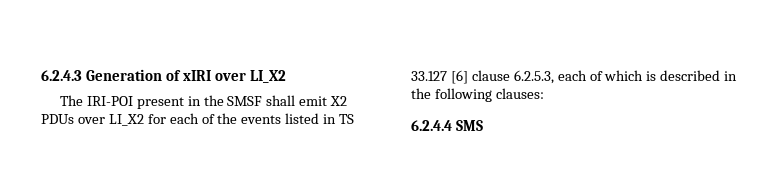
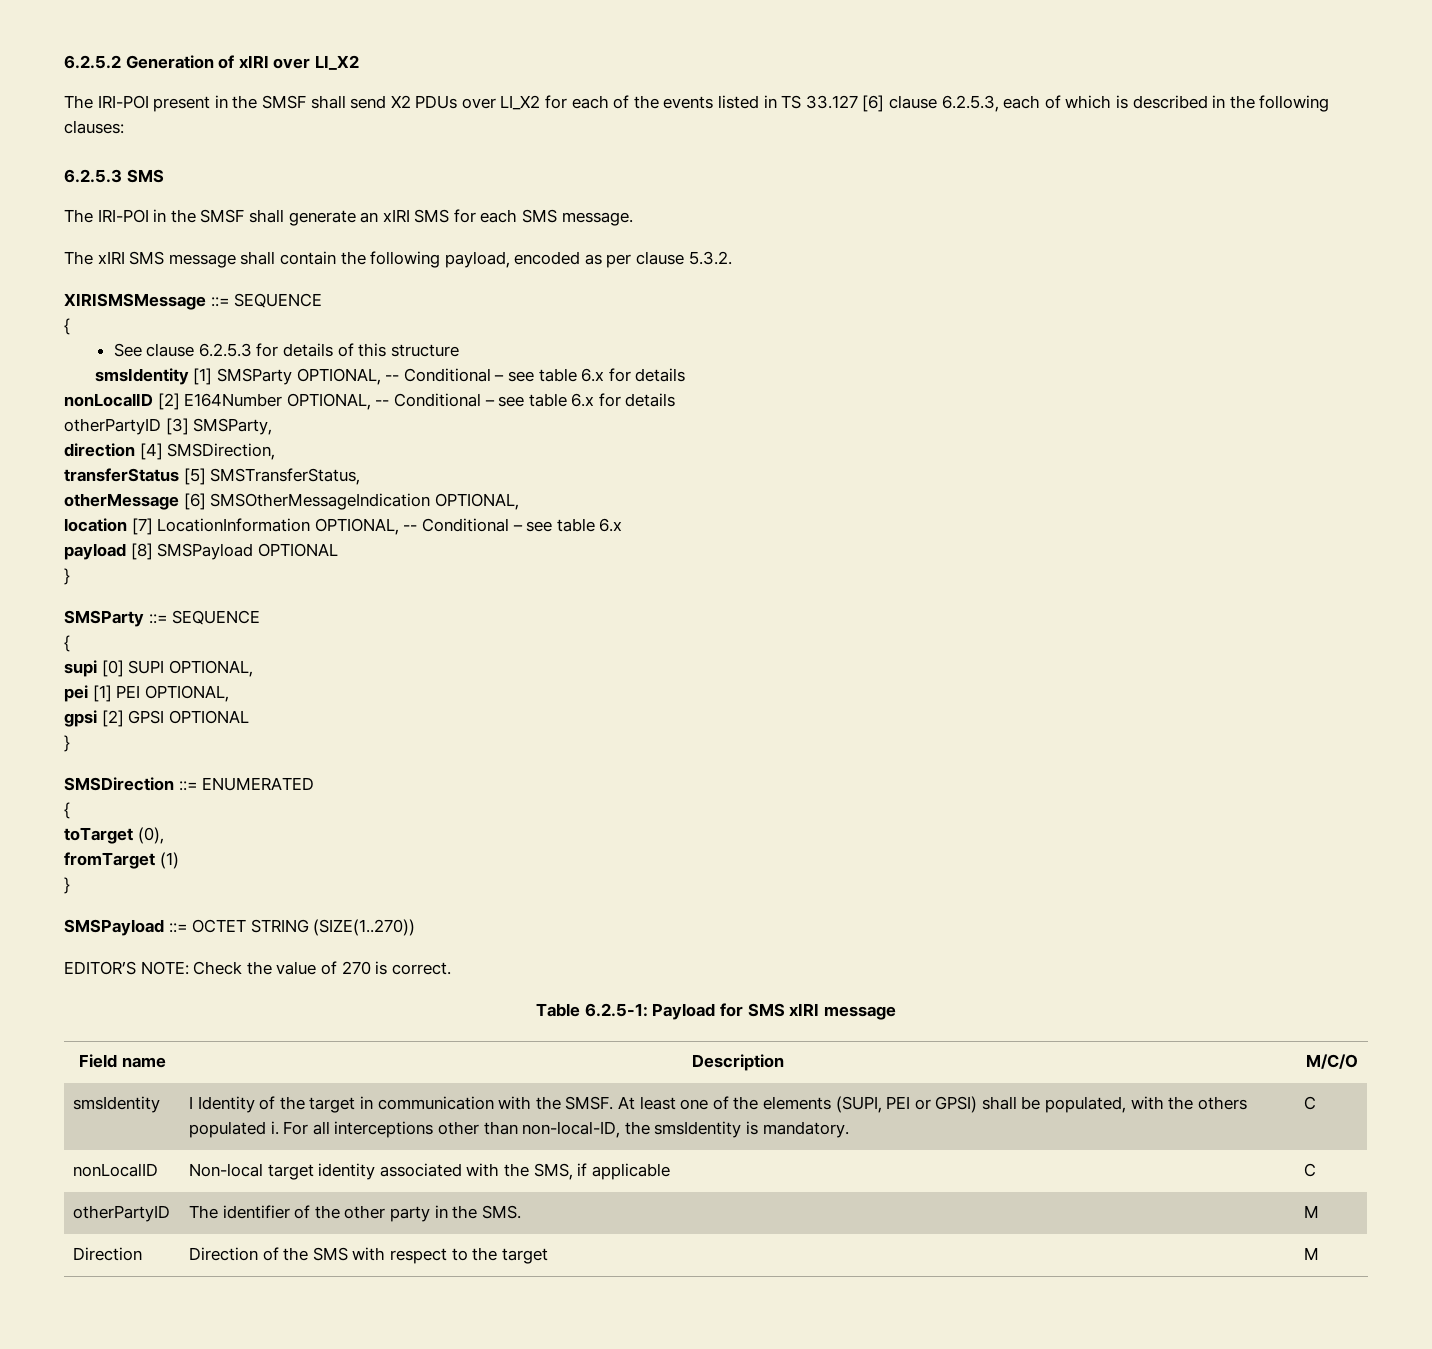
[41,70,82,81] 6.2.4.3 -> [64,55,121,69] 6.2.5.2
[299,96,328,106] emit -> [350,95,387,109] send
[411,120,483,131] 6.2.4.4 SMS -> [64,169,164,183] [64,209,633,226] [64,251,732,268] [64,293,323,310] [64,318,70,335] [113,343,459,357] [94,368,686,385] [64,393,676,410] [64,418,273,435] [64,443,276,460] [64,468,361,485] [64,493,519,510] [64,518,623,535] [64,543,338,560] [64,568,70,585] [64,610,261,627] [64,635,70,652] [64,660,253,677] [64,685,229,702] [64,710,249,727] [64,735,70,752] [64,777,315,791] [64,802,70,819] [64,827,164,844] [64,852,179,869] [64,877,70,894] [64,919,416,936] [64,961,451,975] [536,1003,896,1020] [79,1054,166,1068] [692,1054,784,1071] [1305,1054,1358,1069] [73,1096,161,1113] [189,1096,1247,1113] [189,1121,849,1138] [1304,1096,1317,1110] [73,1163,159,1177] [189,1163,670,1180] [1304,1163,1317,1177] [73,1205,171,1222] [189,1205,521,1222] [1304,1205,1320,1218] [73,1247,143,1261] [189,1247,548,1264] [1304,1247,1320,1260] 6.2.5.3 SMS // The IRI-POI in the SMSF shall generate an xIRI SMS for each SMS message. // The xIRI SMS message shall contain the following payload, encoded as per clause 5.3.2. // XIRISMSMessage ::= SEQUENCE // { // See clause 6.2.5.3 for details of this structure // smsIdentity [1] SMSParty OPTIONAL, -- Conditional – see table 6.x for details // nonLocalID [2] E164Number OPTIONAL, -- Conditional – see table 6.x for details // otherPartyID [3] SMSParty, // direction [4] SMSDirection, // transferStatus [5] SMSTransferStatus, // otherMessage [6] SMSOtherMessageIndication OPTIONAL, // location [7] LocationInformation OPTIONAL, -- Conditional – see table 6.x // payload [8] SMSPayload OPTIONAL // } // SMSParty ::= SEQUENCE // { // supi [0] SUPI OPTIONAL, // pei [1] PEI OPTIONAL, // gpsi [2] GPSI OPTIONAL // } // SMSDirection ::= ENUMERATED // { // toTarget (0), // fromTarget (1) // } // SMSPayload ::= OCTET STRING (SIZE(1..270)) // EDITOR’S NOTE: Check the value of 270 is correct. // Table 6.2.5-1: Payload for SMS xIRI message // Field name | Description | M/C/O // smsIdentity | I Identity of the target in communication with the SMSF. At least one of the elements (SUPI, PEI or GPSI) shall be populated, with the others populated i. For all interceptions other than non-local-ID, the smsIdentity is mandatory. | C // nonLocalID | Non-local target identity associated with the SMS, if applicable | C // otherPartyID | The identifier of the other party in the SMS. | M // Direction | Direction of the SMS with respect to the target | M

